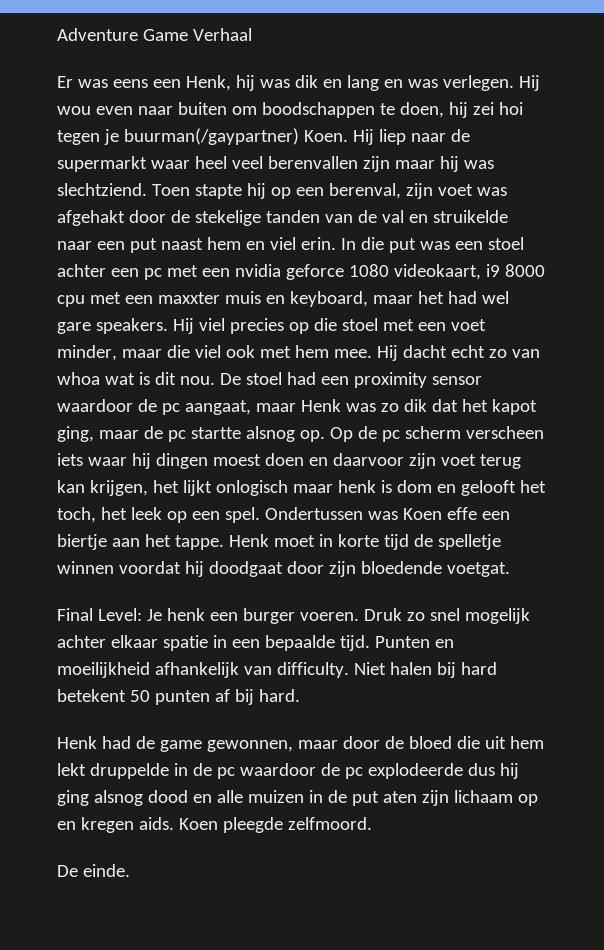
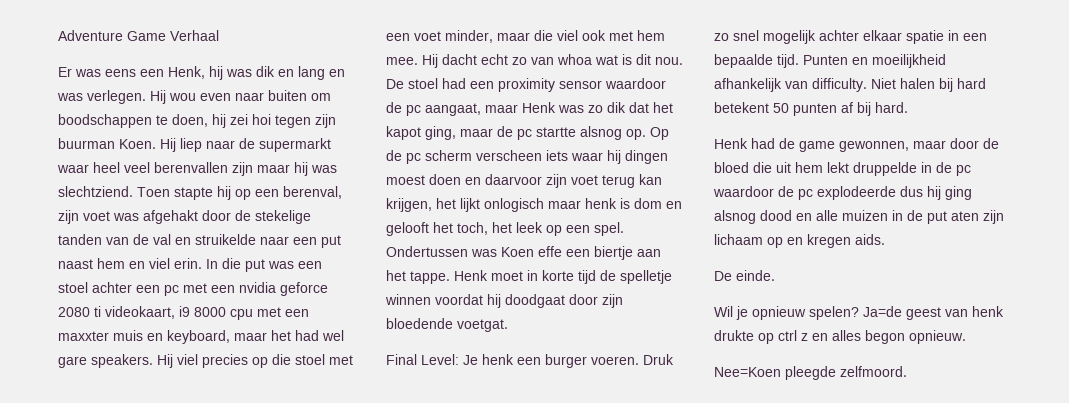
[103,128,299,145] je buurman(/gaypartner) -> [315,114,336,128] [58,138,115,149] zijn buurman
[348,264,389,277] 1080 -> [58,306,101,317] 2080 ti
[178,817,372,833] Koen pleegde zelfmoord. -> (885, 239) none
(130, 870) none -> [714,306,1004,320] [714,330,966,344] [714,366,907,380] // Wil je opnieuw spelen? Ja=de geest van henk drukte op ctrl z en alles begon opnieuw. // Nee=Koen pleegde zelfmoord.

